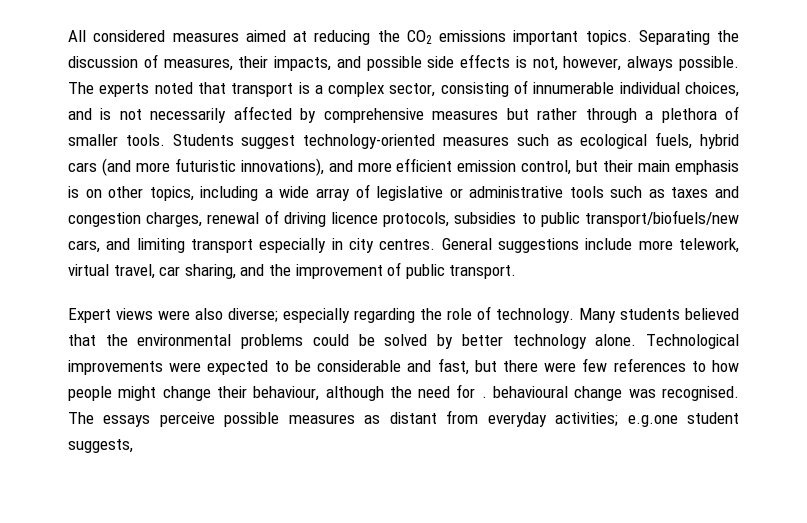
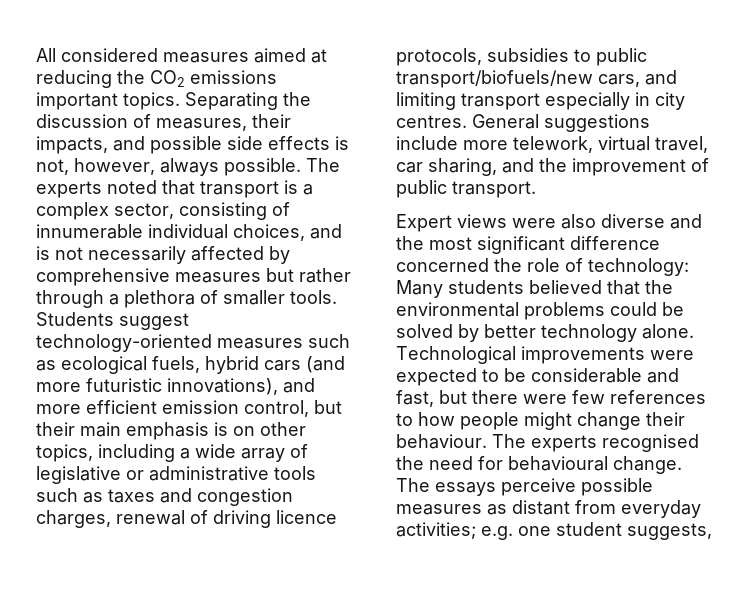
[228,308,415,323] diverse; especially regarding -> [601,214,702,229] [396,236,660,254] [396,258,489,272] diverse and the most significant difference concerned
[496,308,574,323] technology. -> [588,258,689,276] technology:
[253,384,739,401] behaviour, although the need for . behavioural change was recognised. -> [396,434,699,452] [396,456,682,474] behaviour. The experts recognised the need for behavioural change.
[627,415,678,427] e.g.one -> [481,526,551,540] e.g. one

